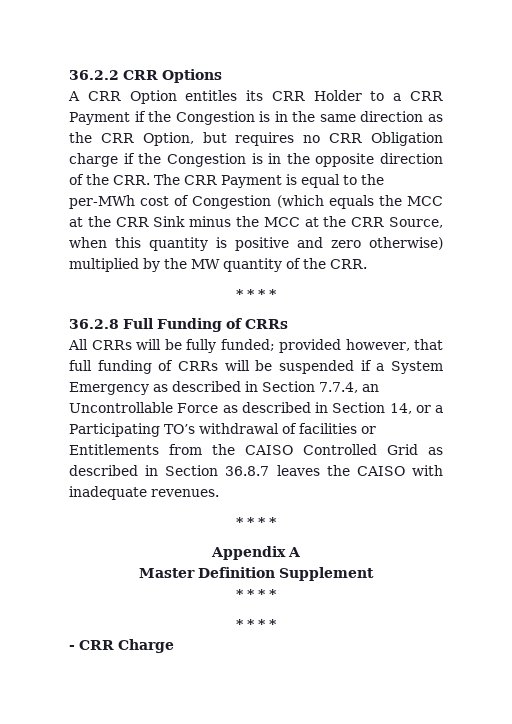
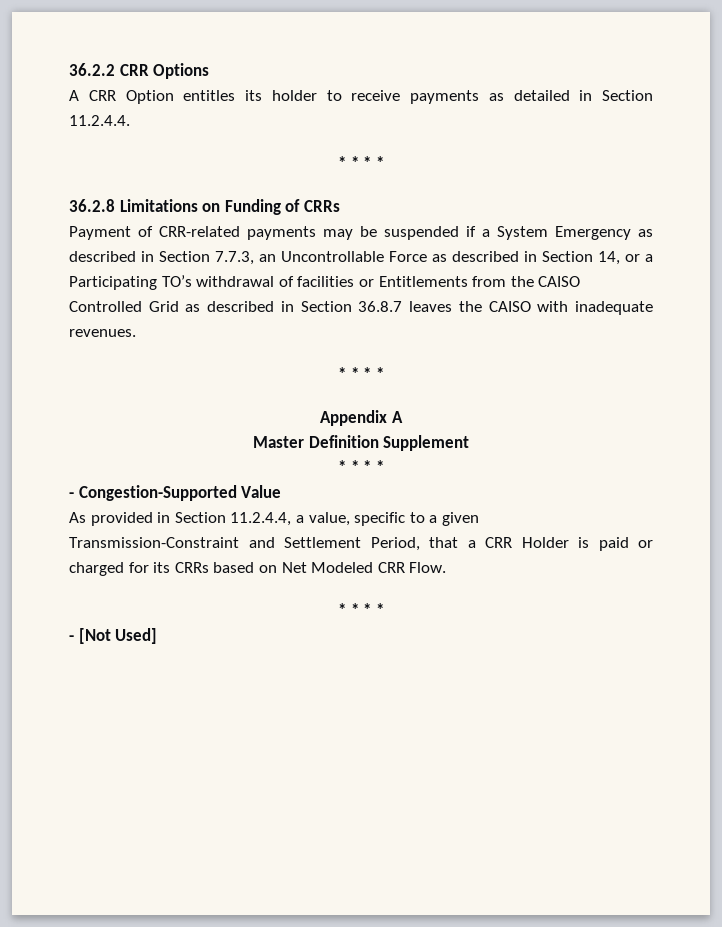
[271,90,443,101] [69,111,443,125] [69,132,443,146] [69,153,443,167] [69,174,384,188] [69,195,444,209] [69,216,444,228] [69,237,443,251] [69,258,367,272] CRR Holder to a CRR Payment if the Congestion is in the same direction as the CRR Option, but requires no CRR Obligation charge if the Congestion is in the opposite direction of the CRR. The CRR Payment is equal to the per-MWh cost of Congestion (which equals the MCC at the CRR Sink minus the MCC at the CRR Source, when this quantity is positive and zero otherwise) multiplied by the MW quantity of the CRR. -> [271,90,653,104] [69,115,130,126] holder to receive payments as detailed in Section 11.2.4.4.
[123,318,153,329] Full -> [119,199,221,212] Limitations on
[68,339,443,353] [69,360,250,374] All CRRs will be fully funded; provided however, that full funding of CRRs will -> [69,226,353,240] Payment of CRR-related payments may
[319,382,358,393] 7.7.4, -> [215,251,254,265] 7.7.3,
[236,619,277,629] [69,639,174,653] // * * * * // - CRR Charge -> [69,485,282,501] [69,512,479,526] [69,537,653,551] [69,562,447,576] [338,603,384,616] [69,628,158,644] // - Congestion-Supported Value // As provided in Section 11.2.4.4, a value, specific to a given Transmission-Constraint and Settlement Period, that a CRR Holder is paid or charged for its CRRs based on Net Modeled CRR Flow. // * * * * // - [Not Used]

